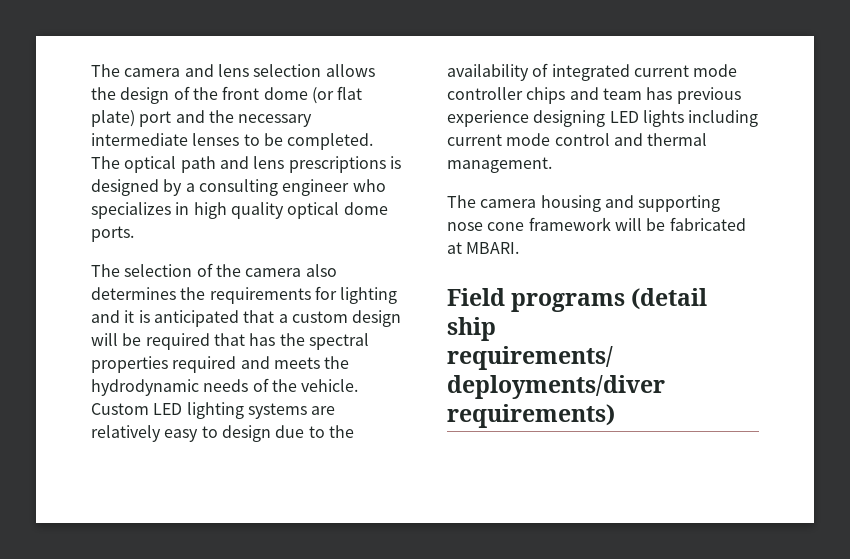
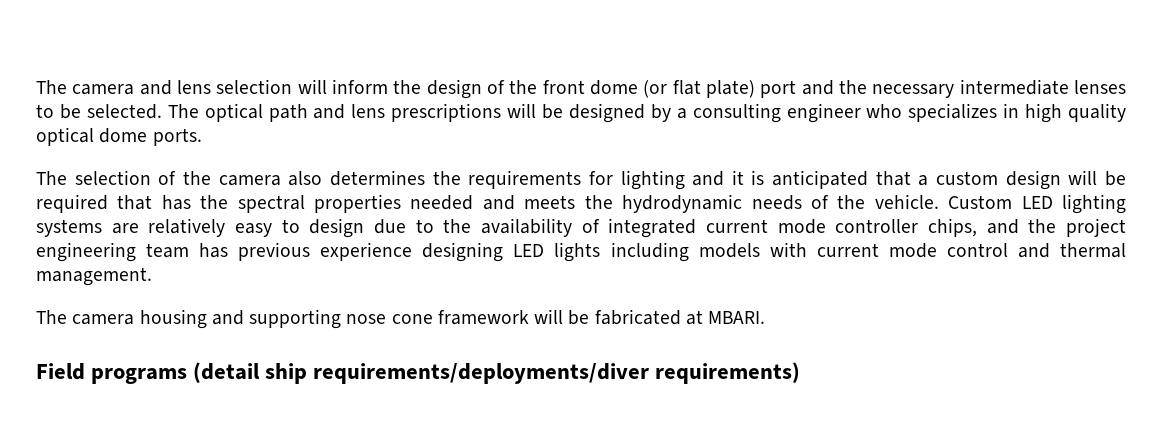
[325,64,375,77] allows -> [297,79,388,94] will inform
[287,133,374,150] completed. -> [86,104,162,119] selected.
[389,156,401,169] is -> [507,103,563,119] will be
[172,356,237,373] required -> [410,195,474,210] needed
[526,87,599,104] chips and -> [927,218,1126,237] [36,242,136,262] chips, and the project engineering
(759, 118) none -> [698,242,807,258] models with

